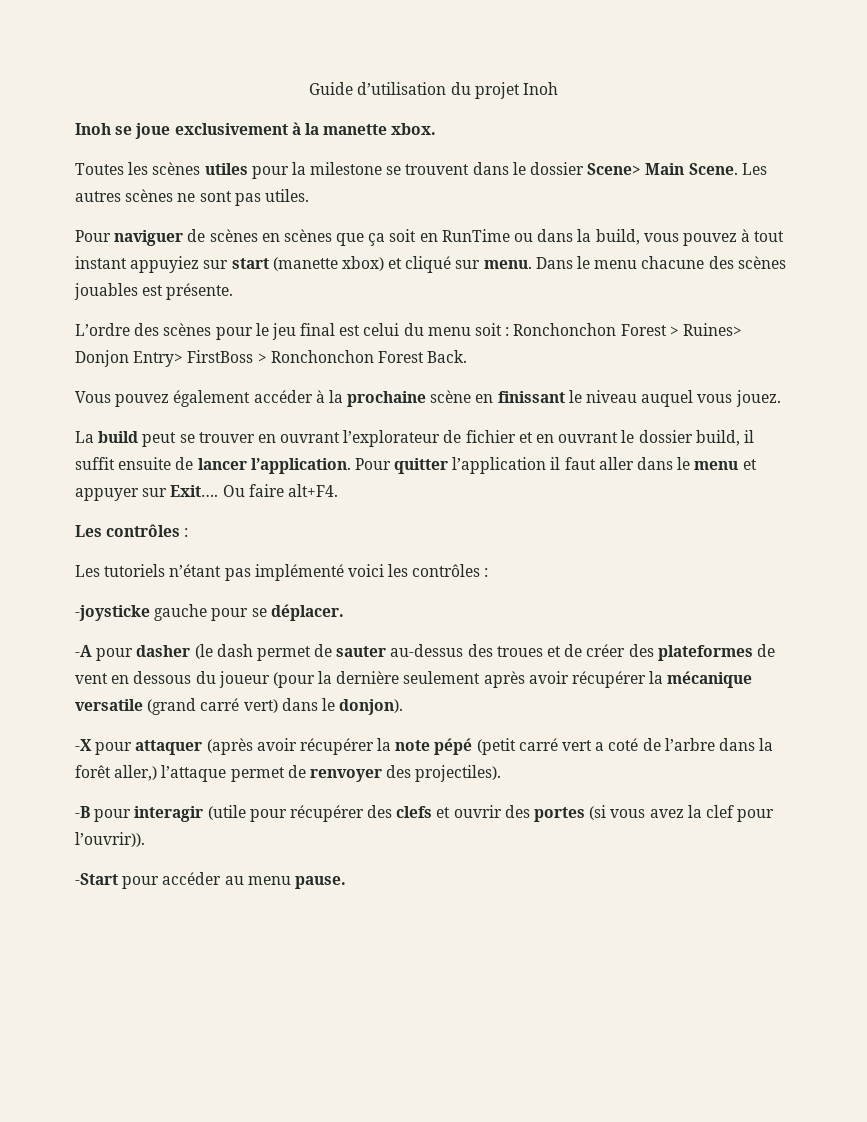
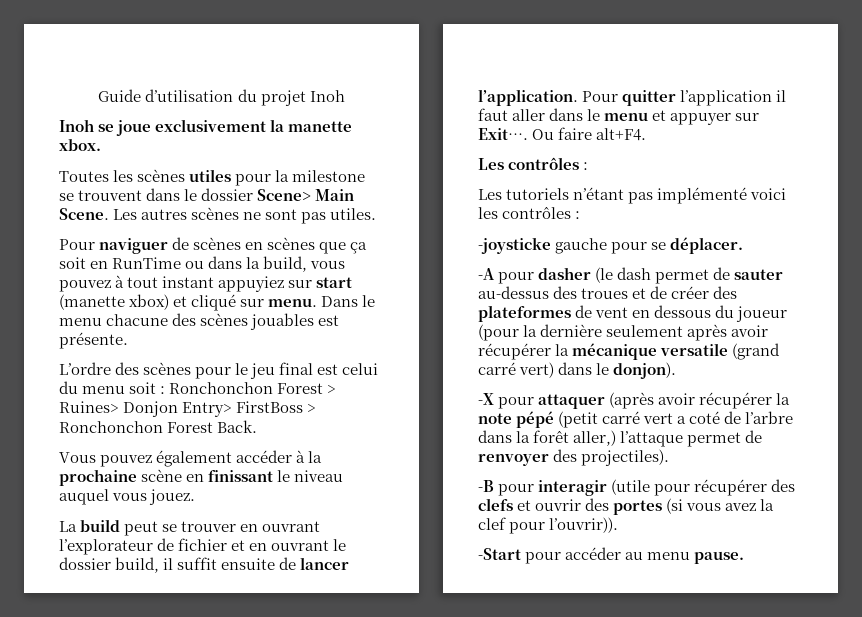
[291,122,301,135] à -> (267, 125) none

